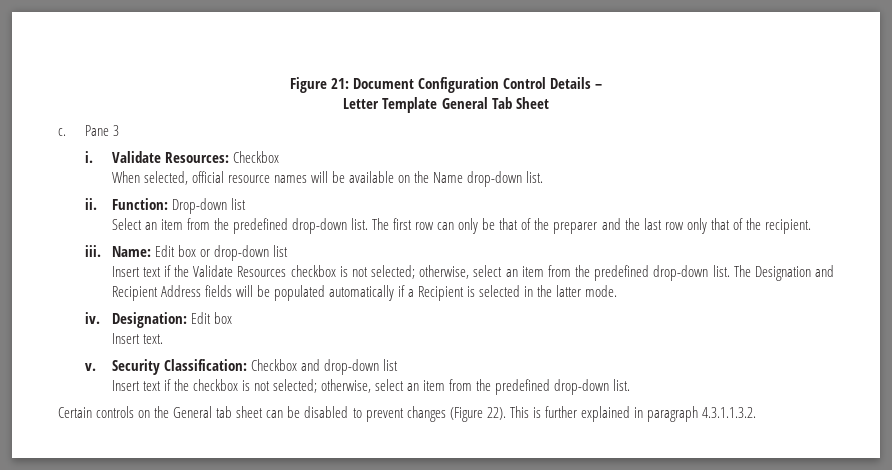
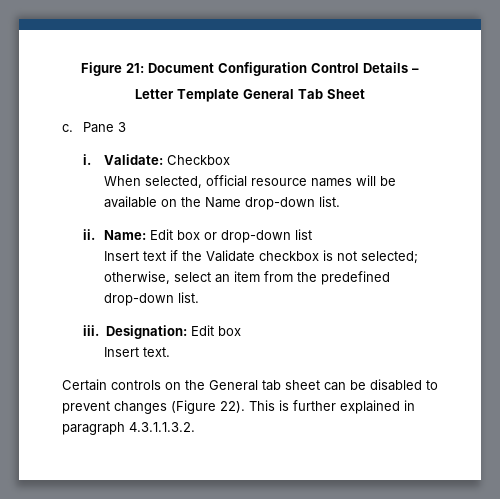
[111,151,229,163] Validate Resources: -> [104,154,164,165] Validate:
[111,198,246,214] [111,218,811,234] [84,245,101,257] Function: Drop-down list // Select an item from the predefined drop-down list. The first row can only be that of the preparer and the last row only that of the recipient. // iii. -> (96, 234) none
[237,266,287,277] Resources -> (256, 256) none
[733,265,835,281] [111,285,618,301] [84,312,100,324] The Designation and Recipient Address fields will be populated automatically if a Recipient is selected in the latter mode. // iv. -> [83,325,100,336] // iii.
[84,359,398,375] [111,379,631,395] // v. Security Classification: Checkbox and drop-down list // Insert text if the checkbox is not selected; otherwise, select an item from the predefined drop-down list. -> (171, 352) none

